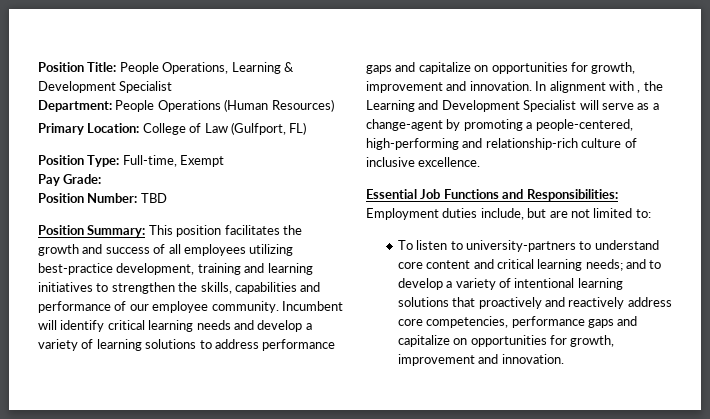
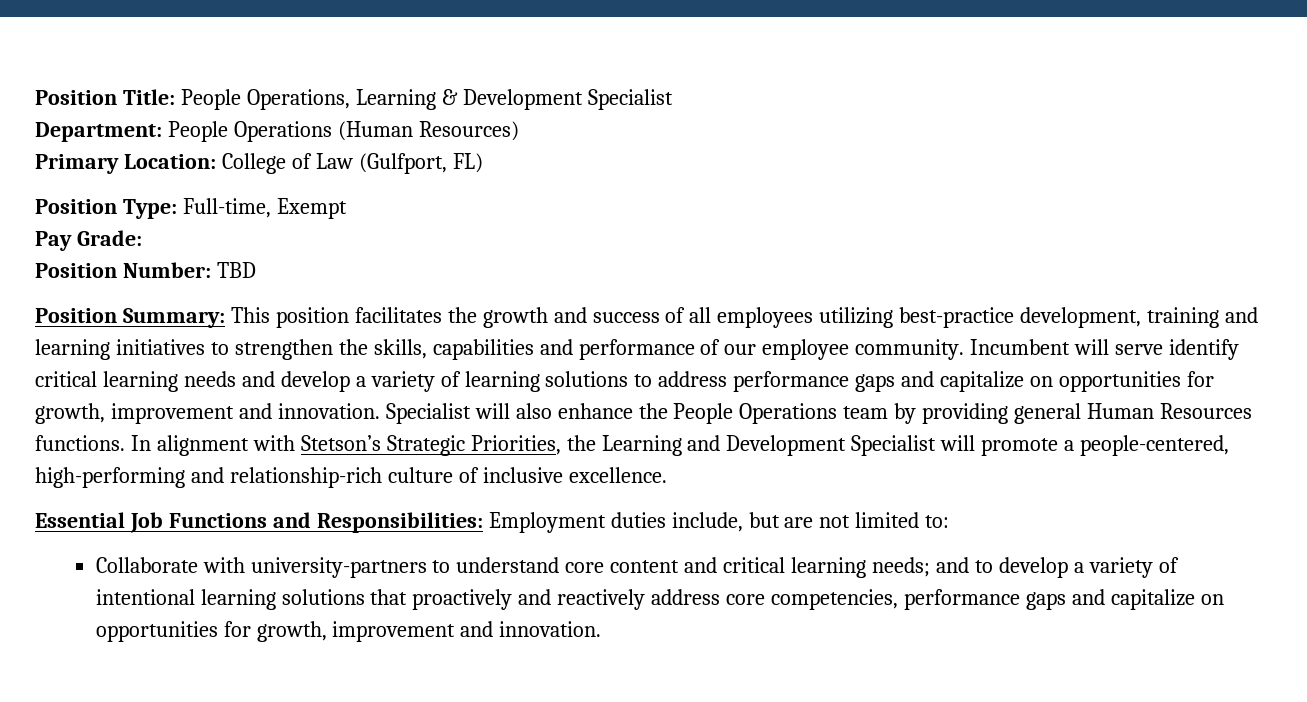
(57, 325) none -> [1115,344,1164,355] serve
[535,81,641,93] In alignment with , -> [385,403,1253,424] [35,435,561,456] Specialist will also enhance the People Operations team by providing general Human Resources functions. In alignment with Stetson’s Strategic Priorities,
[601,103,659,110] [366,119,523,131] serve as a change-agent by promoting -> [981,438,1059,456] promote
[397,240,463,250] To listen to -> [95,557,245,573] Collaborate with

